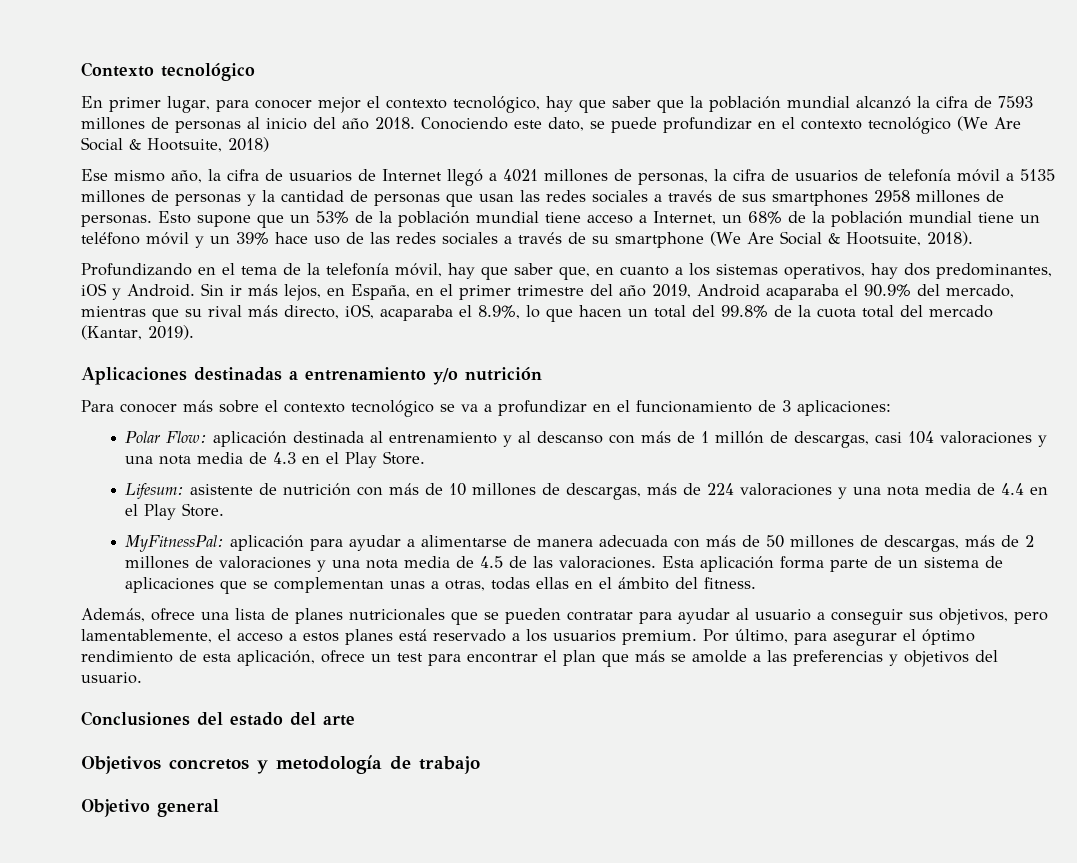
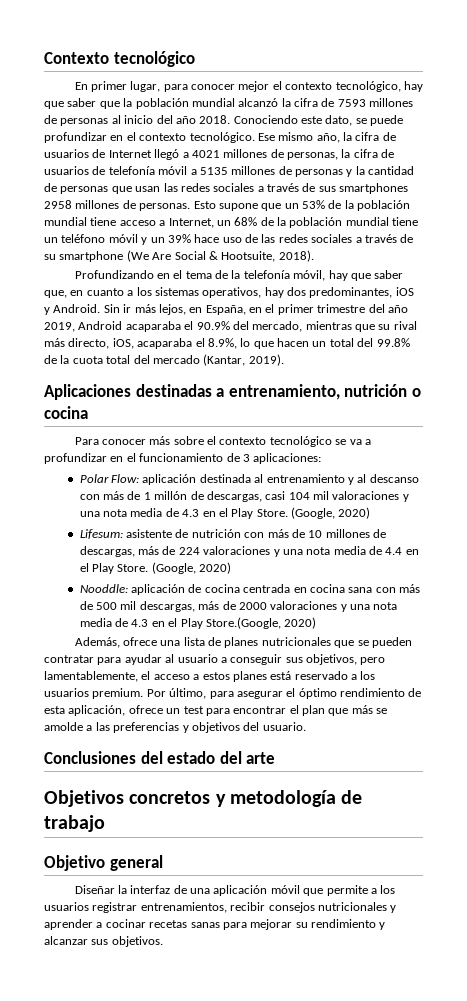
[868,116,1021,134] [81,137,269,152] tecnológico (We Are Social & Hootsuite, 2018) // -> [189,132,255,143] tecnológico.
[305,367,542,385] entrenamiento y/o nutrición -> [228,384,421,400] [44,406,88,419] entrenamiento, nutrición o cocina
(935, 437) none -> [313,491,330,500] mil
(426, 458) none -> [291,507,371,519] (Google, 2020)
[125,535,1035,552] [125,556,1004,572] [125,577,757,594] // MyFitnessPal: aplicación para ayudar a alimentarse de manera adecuada con más de 50 millones de descargas, más de 2 millones de valoraciones y una nota media de 4.5 de las valoraciones. Esta aplicación forma parte de un sistema de aplicaciones que se complementan unas a otras, todas ellas en el ámbito del fitness. -> [151,562,232,574] [79,584,421,595] [79,601,398,612] [79,617,317,629] (Google, 2020) // Nooddle: aplicación de cocina centrada en cocina sana con más de 500 mil descargas, más de 2000 valoraciones y una nota media de 4.3 en el Play Store.(Google, 2020)
(219, 808) none -> [74,885,396,896] [44,902,397,913] [44,919,386,930] [44,936,163,947] // Diseñar la interfaz de una aplicación móvil que permite a los usuarios registrar entrenamientos, recibir consejos nutricionales y aprender a cocinar recetas sanas para mejorar su rendimiento y alcanzar sus objetivos.

